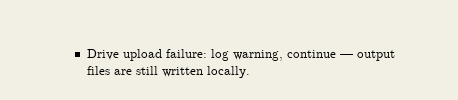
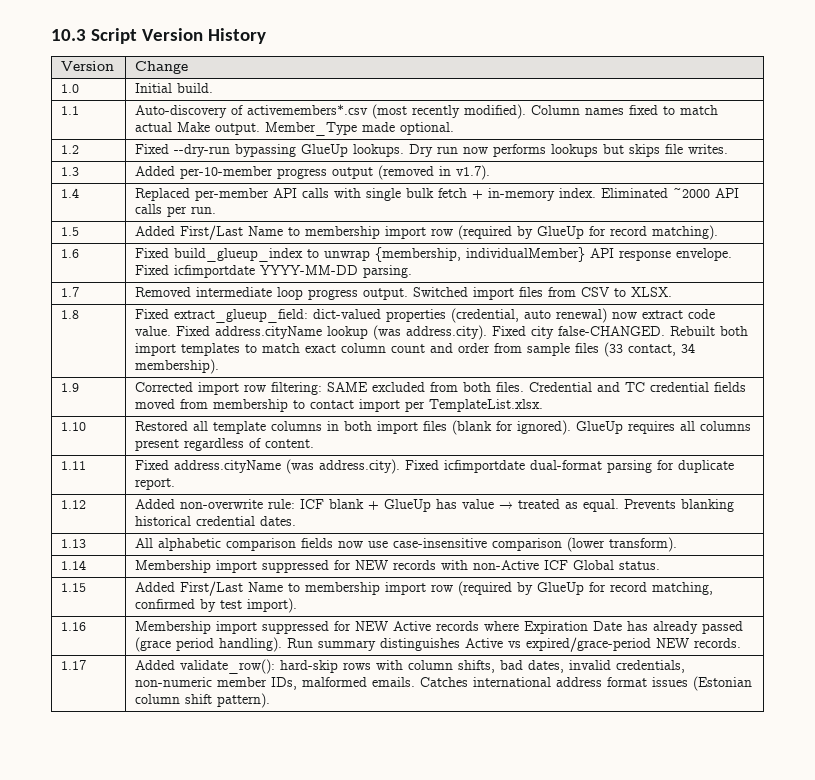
[86,49,395,61] [86,66,250,78] Drive upload failure: log warning, continue — output files are still written locally. -> [51,28,266,44] [61,61,115,71] [135,61,189,74] [61,84,80,93] [135,83,214,93] [61,106,80,115] [135,104,719,119] [135,122,455,136] [61,145,80,154] [135,144,729,157] [61,167,80,176] [135,165,491,180] [61,188,80,198] [135,187,740,201] [135,204,217,217] [61,227,80,236] [135,225,719,240] [61,249,80,258] [135,247,733,262] [135,265,413,278] [61,287,80,297] [135,287,673,300] [61,310,80,319] [135,308,716,323] [135,325,749,340] [135,342,696,357] [135,359,220,374] [61,383,80,392] [135,382,747,395] [135,399,544,412] [61,422,87,431] [135,420,752,435] [135,438,315,451] [61,461,87,470] [135,459,735,474] [135,478,176,490] [61,500,87,509] [135,499,735,512] [135,516,297,526] [61,539,87,548] [135,537,678,552] [61,560,87,570] [135,560,661,573] [61,583,87,592] [135,581,714,596] [135,598,298,613] [61,622,87,631] [135,621,744,634] [135,637,742,652] [61,660,87,670] [135,659,686,674] [135,676,753,691] [135,693,271,708] 10.3 Script Version History // Version | Change // 1.0 | Initial build. // 1.1 | Auto-discovery of activemembers*.csv (most recently modified). Column names fixed to match actual Make output. Member_Type made optional. // 1.2 | Fixed --dry-run bypassing GlueUp lookups. Dry run now performs lookups but skips file writes. // 1.3 | Added per-10-member progress output (removed in v1.7). // 1.4 | Replaced per-member API calls with single bulk fetch + in-memory index. Eliminated ~2000 API calls per run. // 1.5 | Added First/Last Name to membership import row (required by GlueUp for record matching). // 1.6 | Fixed build_glueup_index to unwrap {membership, individualMember} API response envelope. Fixed icfimportdate YYYY-MM-DD parsing. // 1.7 | Removed intermediate loop progress output. Switched import files from CSV to XLSX. // 1.8 | Fixed extract_glueup_field: dict-valued properties (credential, auto renewal) now extract code value. Fixed address.cityName lookup (was address.city). Fixed city false-CHANGED. Rebuilt both import templates to match exact column count and order from sample files (33 contact, 34 membership). // 1.9 | Corrected import row filtering: SAME excluded from both files. Credential and TC credential fields moved from membership to contact import per TemplateList.xlsx. // 1.10 | Restored all template columns in both import files (blank for ignored). GlueUp requires all columns present regardless of content. // 1.11 | Fixed address.cityName (was address.city). Fixed icfimportdate dual-format parsing for duplicate report. // 1.12 | Added non-overwrite rule: ICF blank + GlueUp has value → treated as equal. Prevents blanking historical credential dates. // 1.13 | All alphabetic comparison fields now use case-insensitive comparison (lower transform). // 1.14 | Membership import suppressed for NEW records with non-Active ICF Global status. // 1.15 | Added First/Last Name to membership import row (required by GlueUp for record matching, confirmed by test import). // 1.16 | Membership import suppressed for NEW Active records where Expiration Date has already passed (grace period handling). Run summary distinguishes Active vs expired/grace-period NEW records. // 1.17 | Added validate_row(): hard-skip rows with column shifts, bad dates, invalid credentials, non-numeric member IDs, malformed emails. Catches international address format issues (Estonian column shift pattern).

